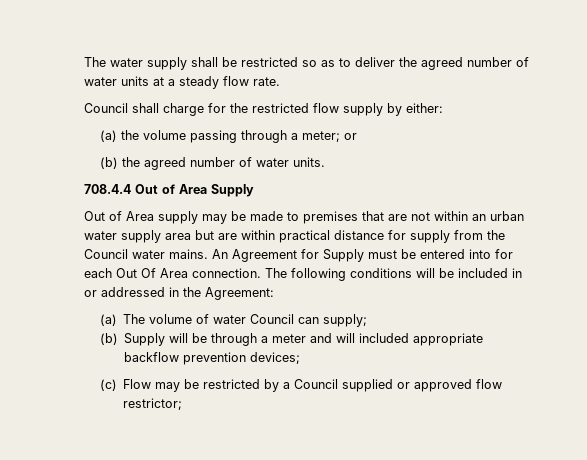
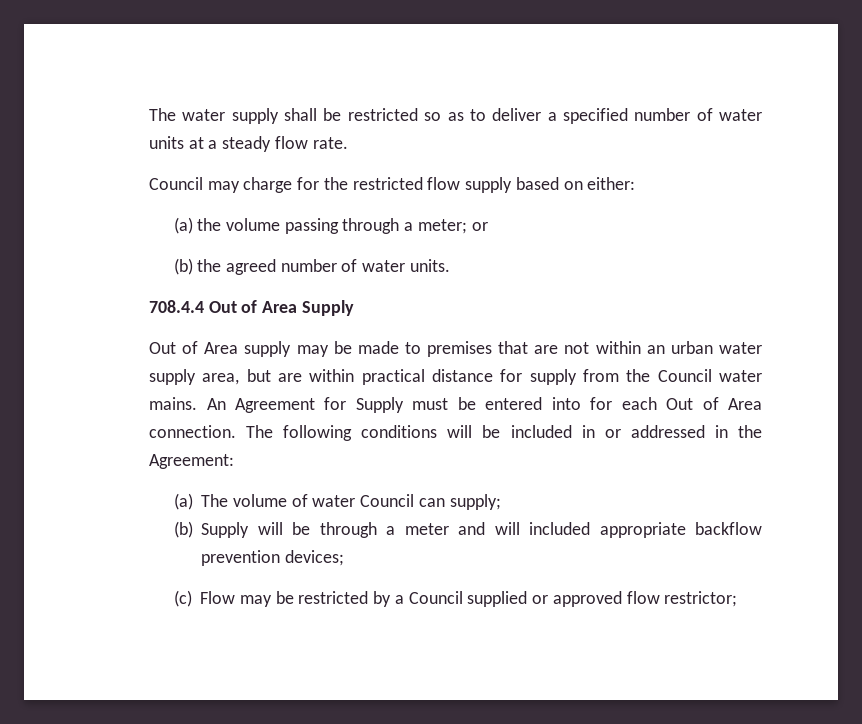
[399,57,464,70] the agreed -> [547,108,628,124] a specified
[132,103,160,113] shall -> [207,181,240,193] may
[387,103,403,116] by -> [515,177,583,190] based on
[165,233,192,240] area -> [202,373,240,385] area,
[141,268,157,278] Of -> [702,397,719,410] of

